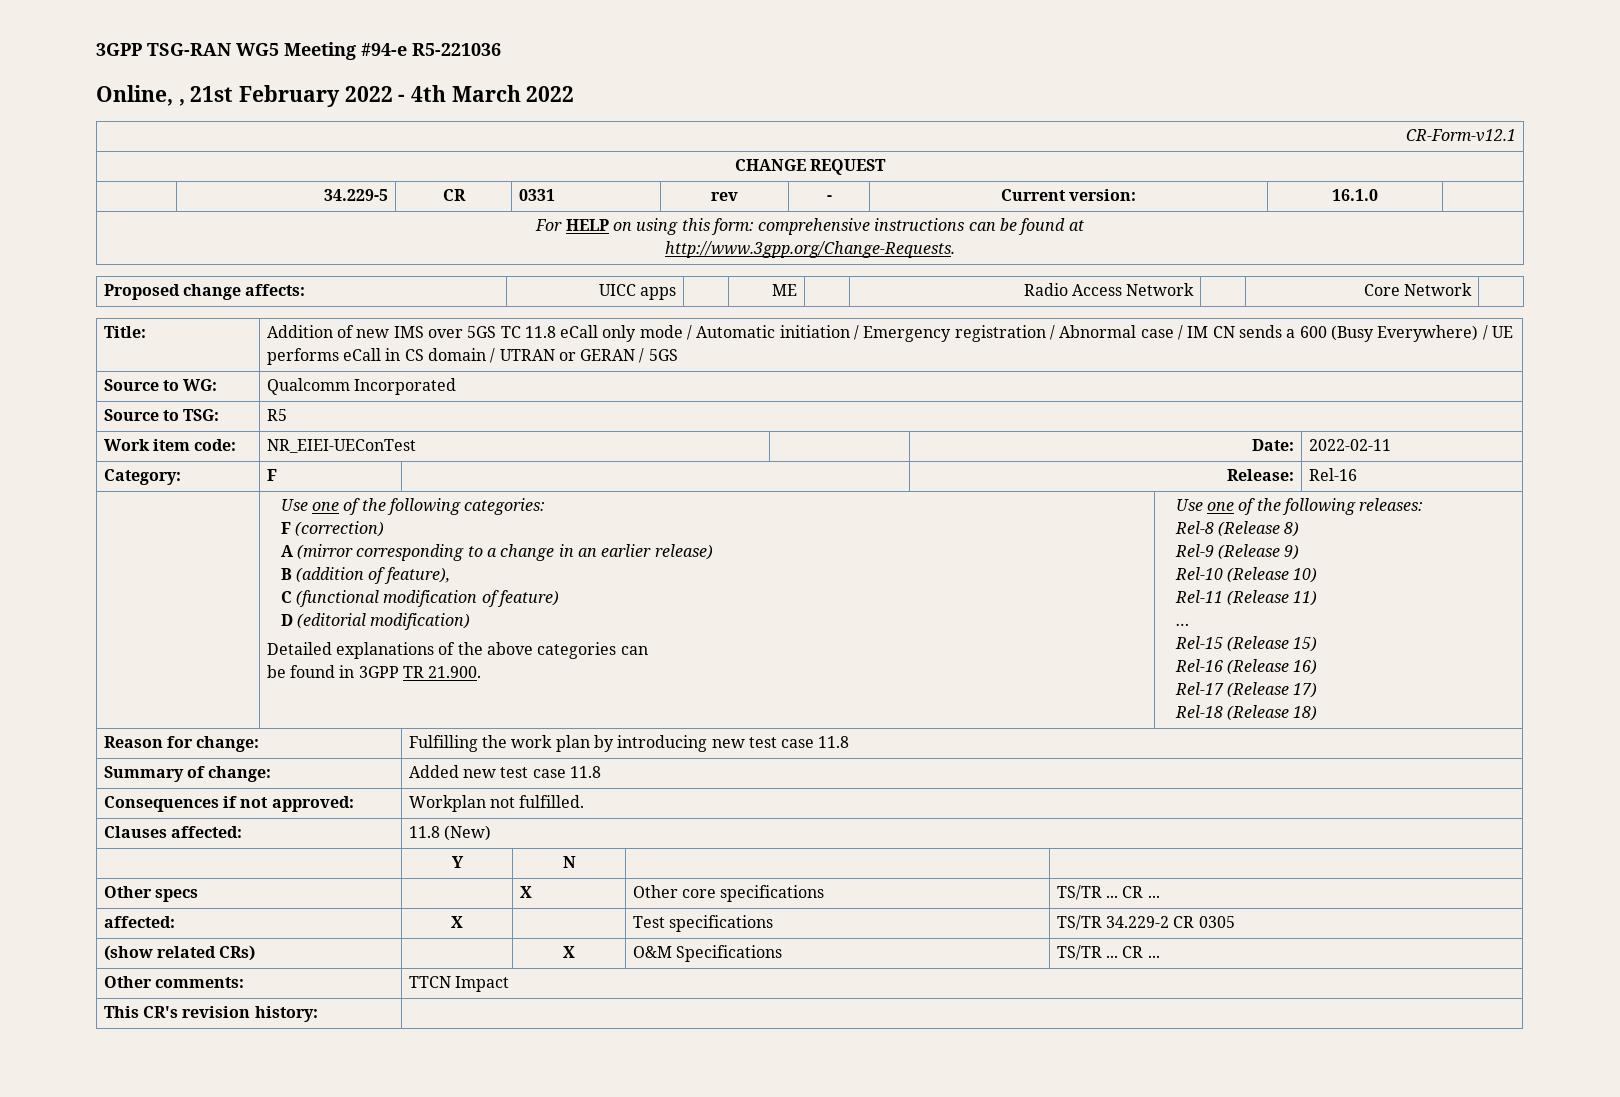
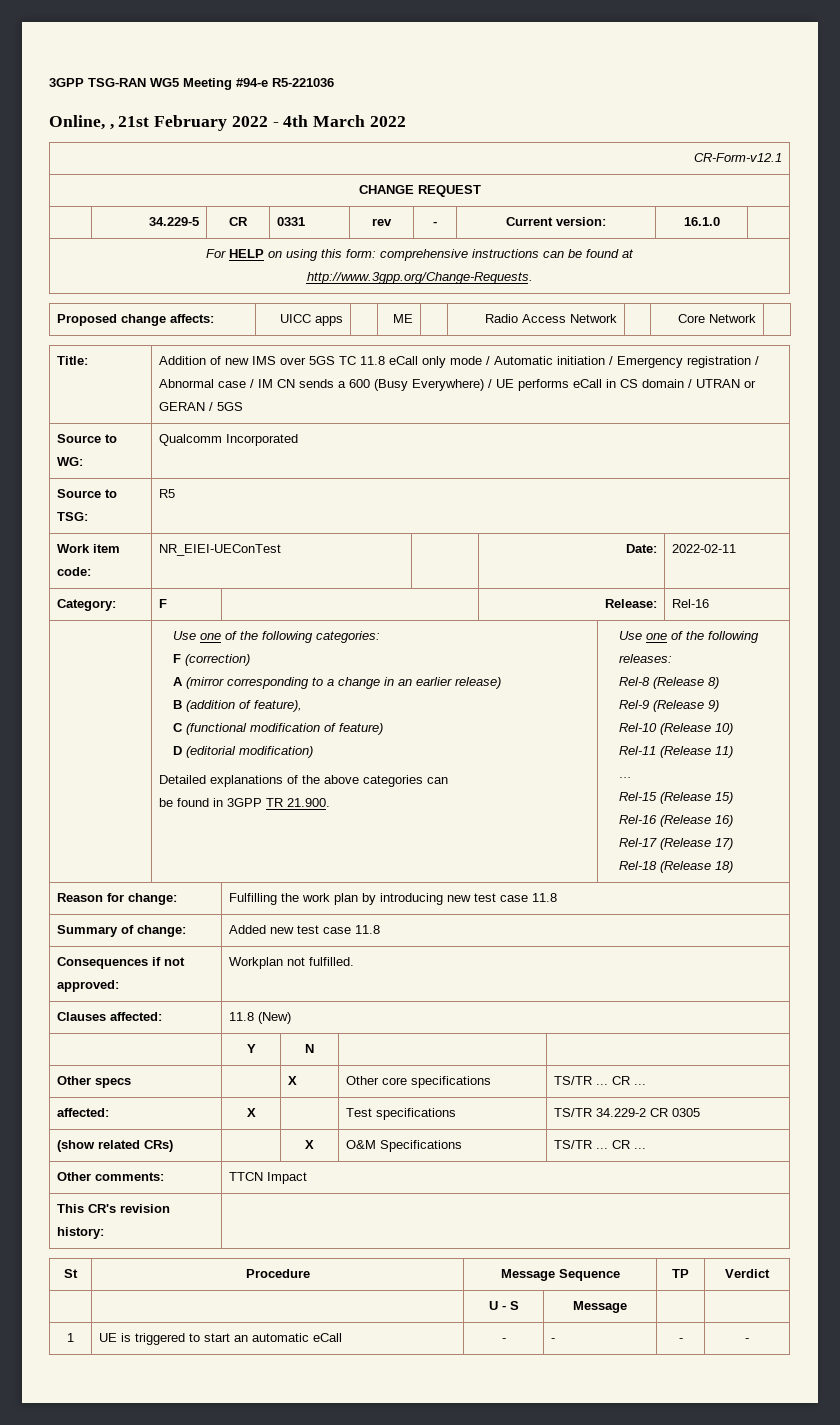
(318, 1014) none -> [64,1269,78,1278] [245,1269,310,1278] [500,1269,620,1281] [672,1269,689,1278] [725,1269,770,1278] [488,1301,519,1310] [573,1301,627,1313] [67,1333,74,1342] [98,1333,342,1345] [501,1338,506,1342] [550,1338,555,1342] [678,1338,683,1342] [745,1338,749,1342] // St | Procedure | Message Sequence | TP | Verdict // | | U - S | Message | | // 1 | UE is triggered to start an automatic eCall | - | - | - | -

